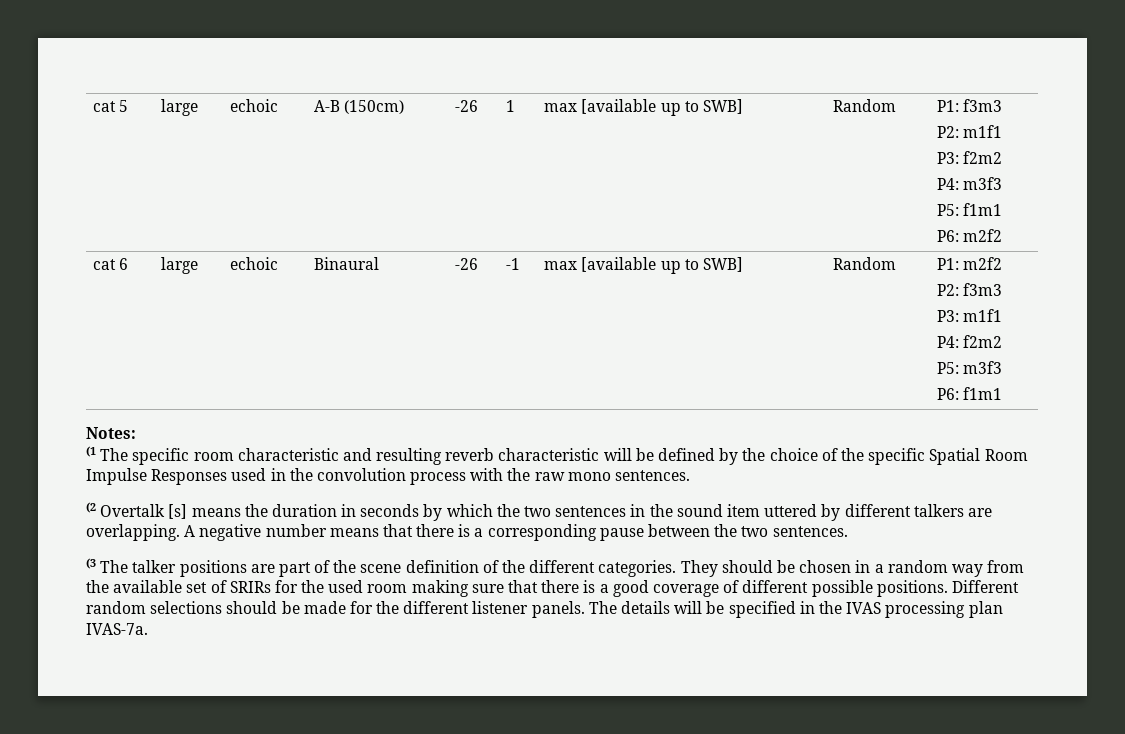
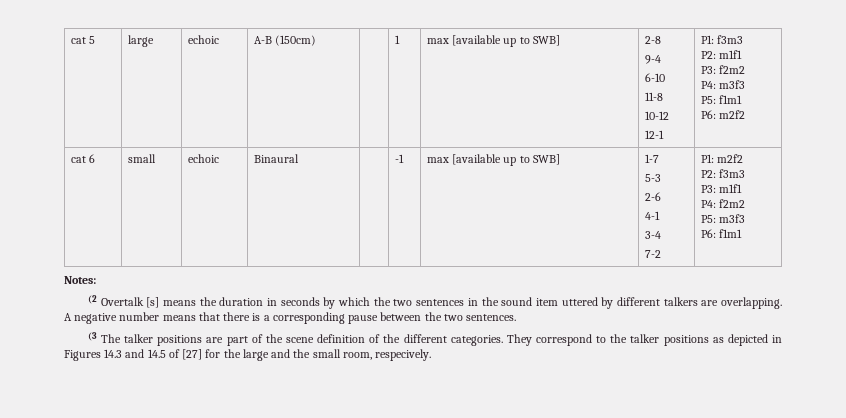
[455,100,479,112] -26 -> (317, 40) none
[833,99,897,112] Random -> [644,36,661,44] [644,55,661,64] [644,73,665,82] [644,92,663,101] [644,111,669,120] [644,130,664,139] 2-8 // 9-4 // 6-10 // 11-8 // 10-12 // 12-1
[161,257,199,274] large -> [127,154,156,163] small
[455,258,479,270] -26 -> (299, 158) none
[833,257,897,270] Random -> [644,154,659,163] [644,174,661,182] [644,192,661,201] [644,211,660,220] [644,231,661,239] [644,250,661,258] 1-7 // 5-3 // 2-6 // 4-1 // 3-4 // 7-2
[86,446,1028,465] [86,468,691,485] // (1 The specific room characteristic and resulting reverb characteristic will be defined by the choice of the specific Spatial Room Impulse Responses used in the convolution process with the raw mono sentences. -> (96, 280) none
[721,560,1025,577] [86,580,1019,597] [86,601,1003,618] [86,623,148,635] should be chosen in a random way from the available set of SRIRs for the used room making sure that there is a good coverage of different possible positions. Different random selections should be made for the different listener panels. The details will be specified in the IVAS processing plan IVAS-7a. -> [536,334,782,346] [64,349,432,361] correspond to the talker positions as depicted in Figures 14.3 and 14.5 of [27] for the large and the small room, respecively.

